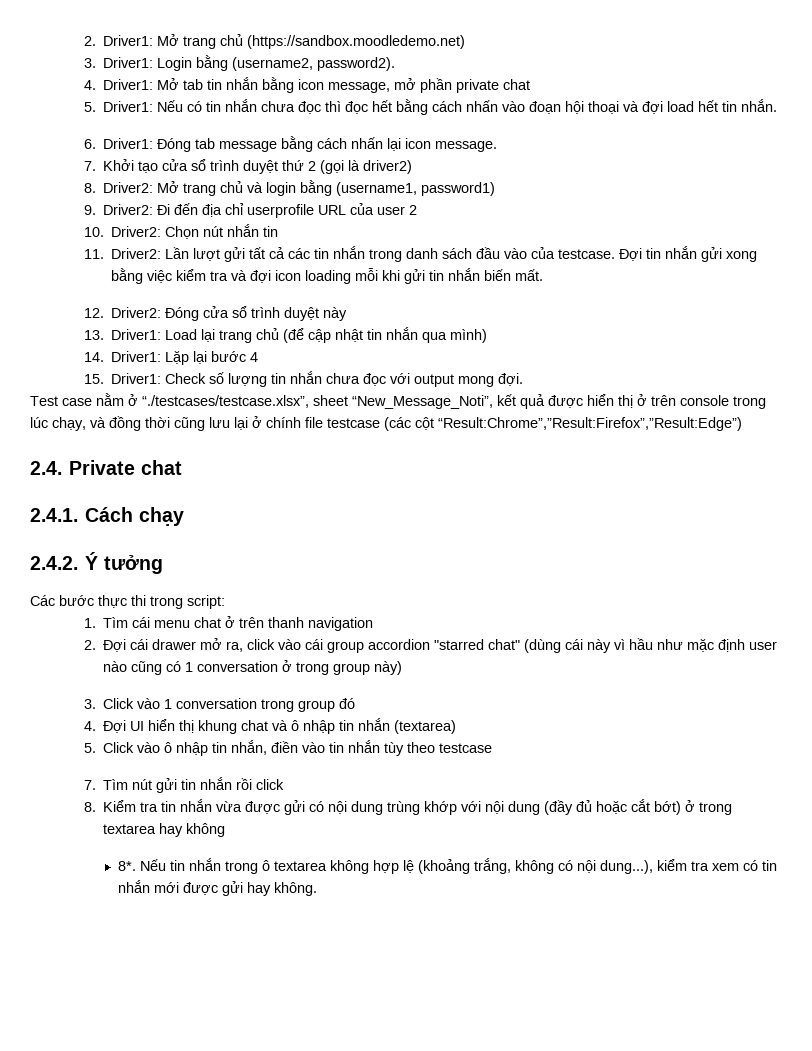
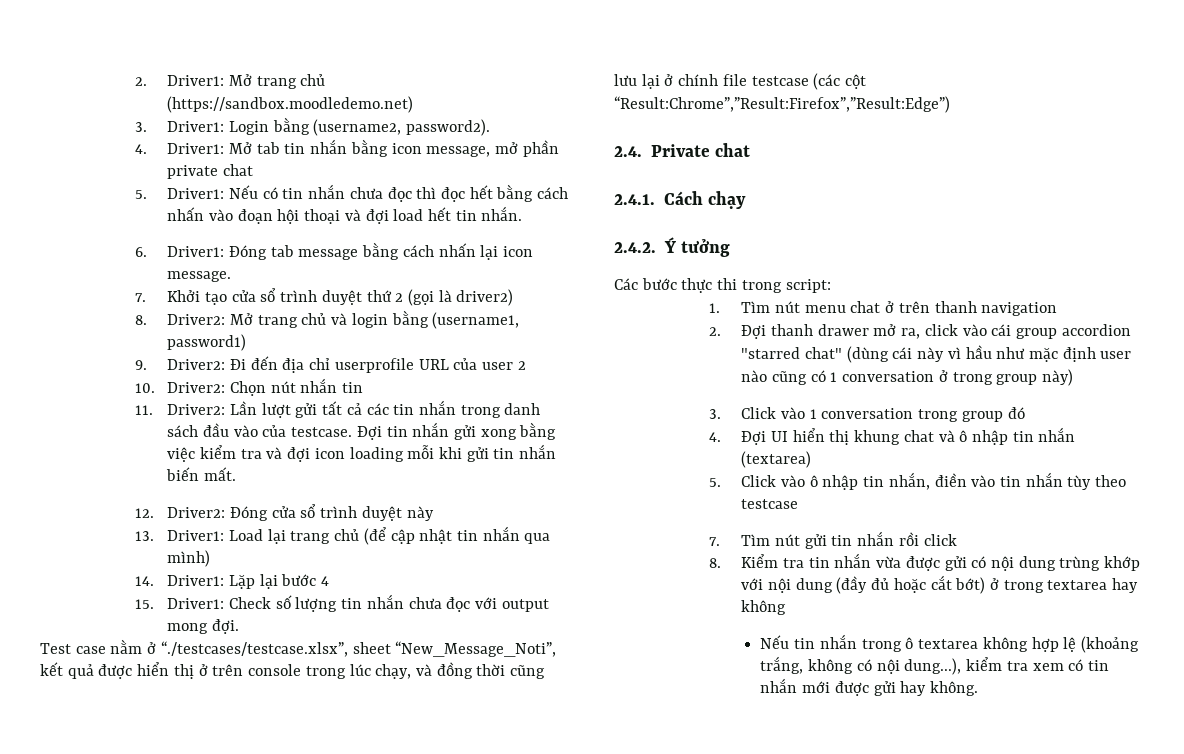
[131,617,150,628] cái -> [774,301,800,313] nút
[129,639,148,650] cái -> [770,324,813,336] thanh
[117,861,136,871] 8*. -> (787, 607) none

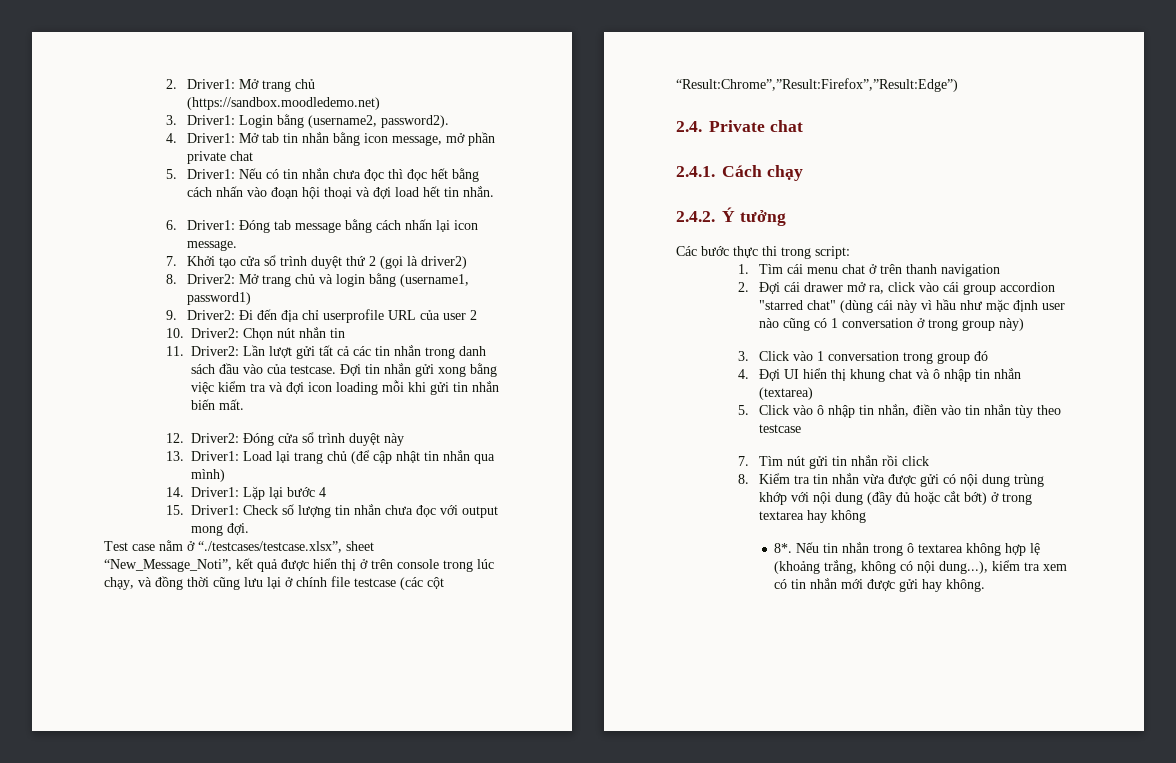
[774,301,800,313] nút -> [787,264,804,274] cái
[770,324,813,336] thanh -> [784,282,801,292] cái
(787, 607) none -> [774,543,793,553] 8*.

